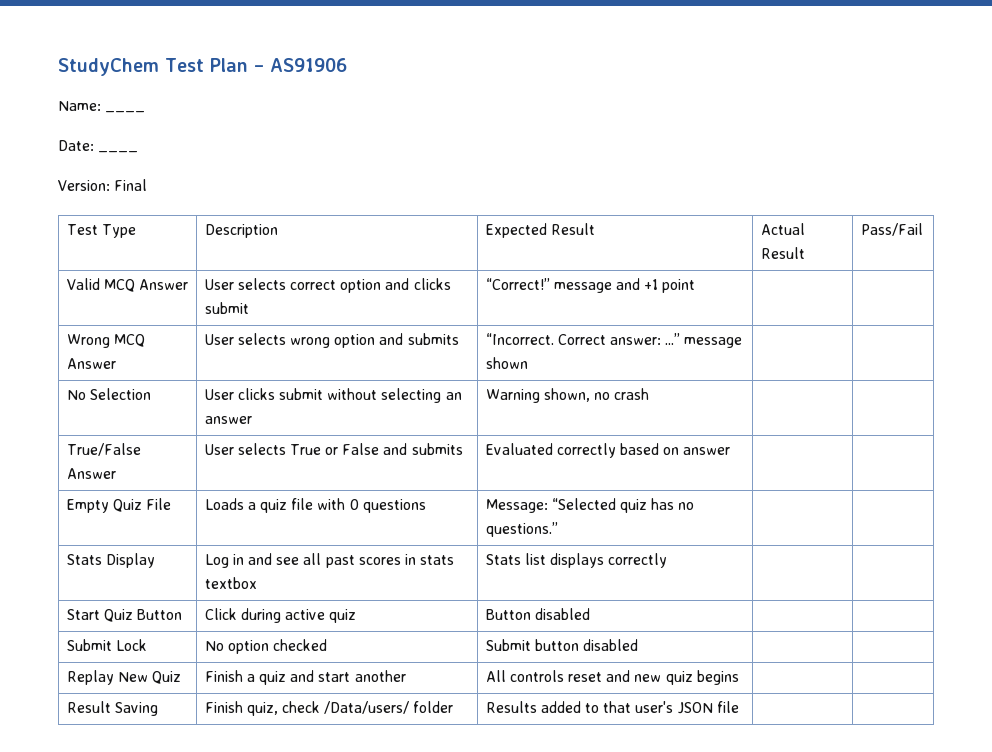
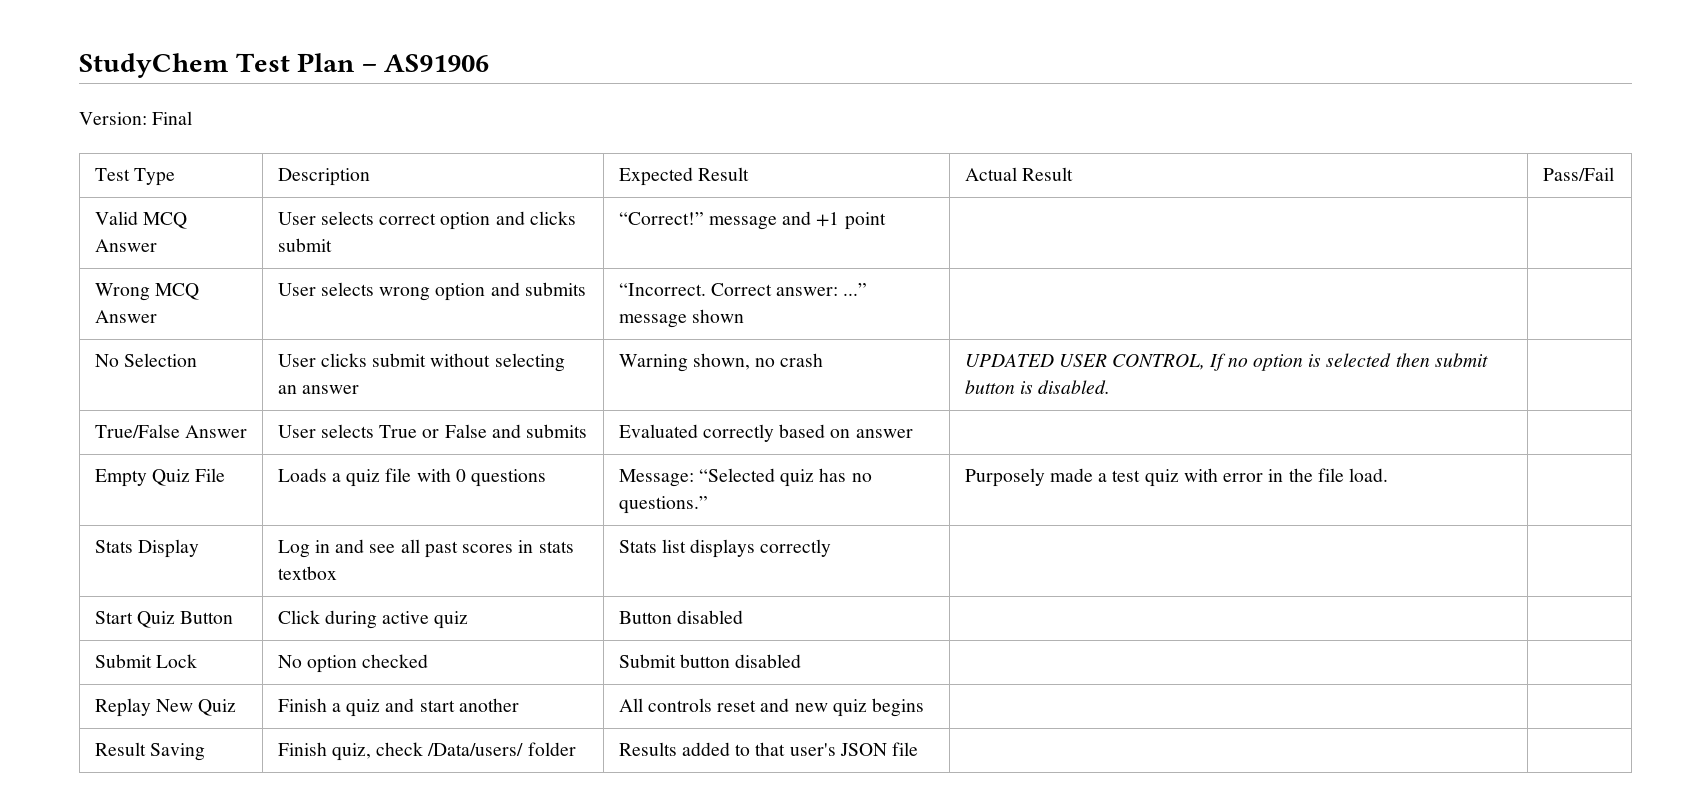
[58,101,101,111] [105,111,146,113] [58,140,94,151] [98,151,139,153] // Name: ____ // Date: ____ -> (490, 63) none
(650, 394) none -> [964,353,1488,371] [964,380,1111,394] UPDATED USER CONTROL, If no option is selected then submit button is disabled.
(558, 529) none -> [964,468,1389,487] Purposely made a test quiz with error in the file load.

